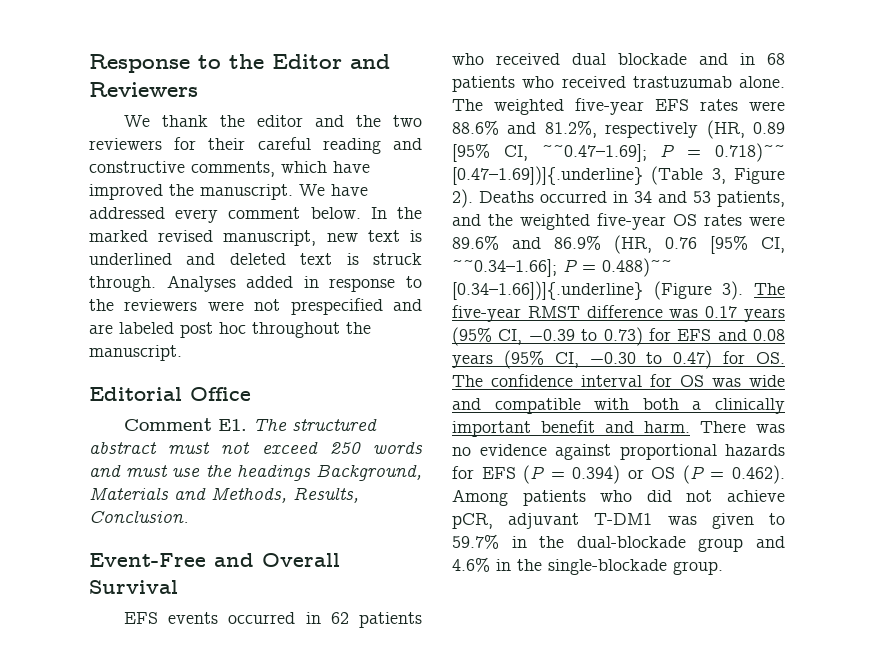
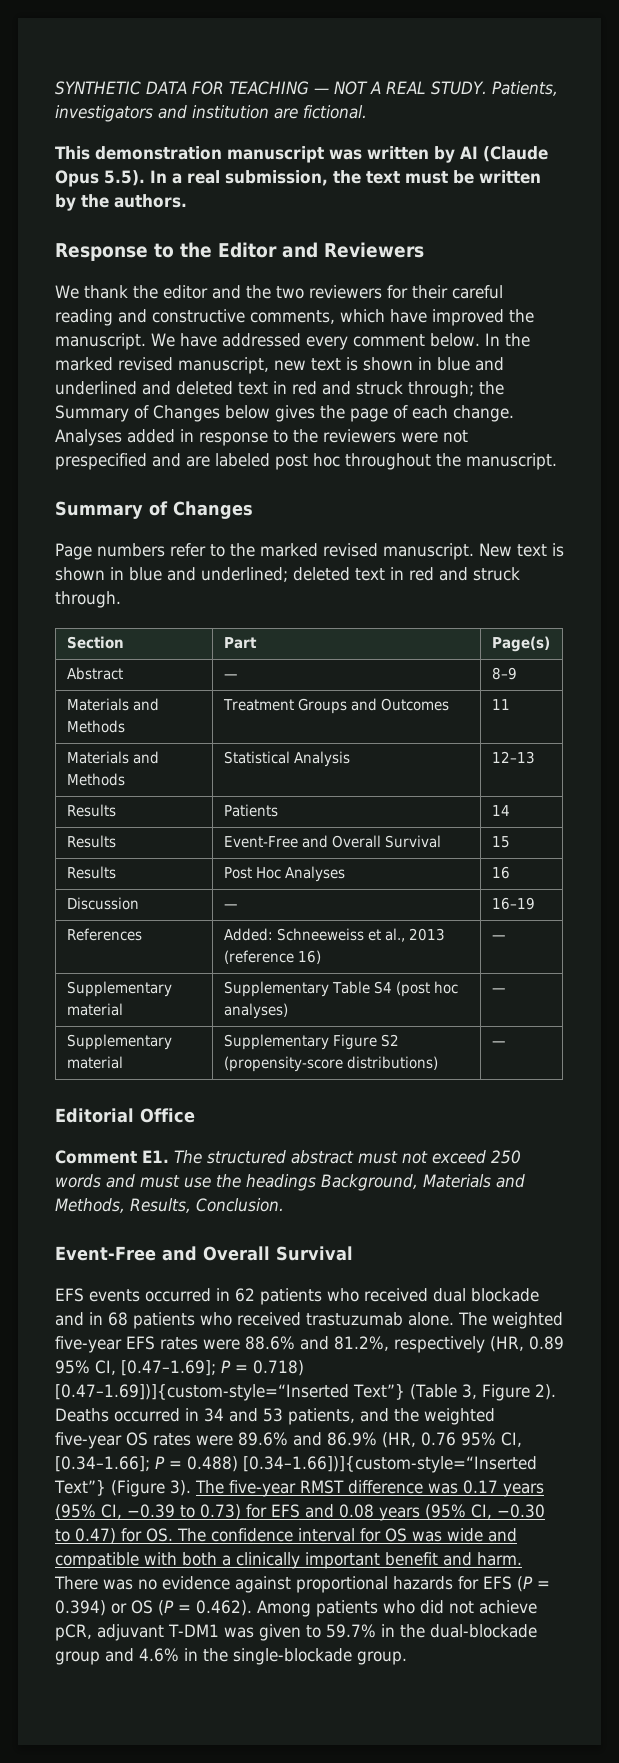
(89, 63) none -> [55,81,558,96] [55,105,367,122] [55,146,548,163] [55,170,541,187] [55,194,187,211] SYNTHETIC DATA FOR TEACHING — NOT A REAL STUDY. Patients, investigators and institution are fictional. // This demonstration manuscript was written by AI (Claude Opus 5.5). In a real submission, the text must be written by the authors. //
[89,253,422,265] [89,276,156,292] underlined and deleted text is struck through. -> [363,357,504,371] [55,381,504,398] [55,405,514,422] shown in blue and underlined and deleted text in red and struck through; the Summary of Changes below gives the page of each change.
(182, 353) none -> [55,501,253,519] [55,543,564,560] [55,567,520,582] [55,591,121,608] [66,636,124,649] [223,637,257,649] [491,636,550,652] [66,667,123,680] [223,674,238,679] [491,667,517,680] [66,698,159,711] [66,720,125,733] [222,698,450,714] [491,699,510,710] [66,751,159,764] [66,773,125,786] [223,751,350,767] [491,751,535,764] [66,804,116,817] [223,804,278,817] [491,805,510,816] [66,835,116,848] [223,835,442,848] [491,836,510,848] [66,866,116,879] [223,866,346,882] [491,866,510,879] [66,897,139,910] [223,904,238,909] [491,897,535,910] [66,928,142,941] [223,928,446,942] [223,950,321,964] [491,935,506,940] [66,981,172,997] [66,1003,123,1016] [223,981,459,997] [223,1003,288,1019] [491,988,506,993] [66,1034,172,1050] [66,1056,123,1069] [223,1034,400,1050] [223,1056,438,1072] [491,1041,506,1046] // Summary of Changes // Page numbers refer to the marked revised manuscript. New text is shown in blue and underlined; deleted text in red and struck through. // Section | Part | Page(s) // Abstract | — | 8–9 // Materials and Methods | Treatment Groups and Outcomes | 11 // Materials and Methods | Statistical Analysis | 12–13 // Results | Patients | 14 // Results | Event-Free and Overall Survival | 15 // Results | Post Hoc Analyses | 16 // Discussion | — | 16–19 // References | Added: Schneeweiss et al., 2013 (reference 16) | — // Supplementary material | Supplementary Table S4 (post hoc analyses) | — // Supplementary material | Supplementary Figure S2 (propensity-score distributions) | —
[452,143,785,162] [452,166,643,185] [95% CI, ~~0.47–1.69]; P = 0.718)~~ [0.47–1.69])]{.underline} -> [55,1360,304,1376] [55,1384,405,1401] 95% CI, [0.47–1.69]; P = 0.718) [0.47–1.69])]{custom-style=“Inserted Text”}
[710,235,785,254] [452,258,672,277] [452,281,643,300] [95% CI, ~~0.34–1.66]; P = 0.488)~~ [0.34–1.66])]{.underline} -> [461,1432,522,1447] [55,1456,537,1473] [54,1480,106,1496] 95% CI, [0.34–1.66]; P = 0.488) [0.34–1.66])]{custom-style=“Inserted Text”}

